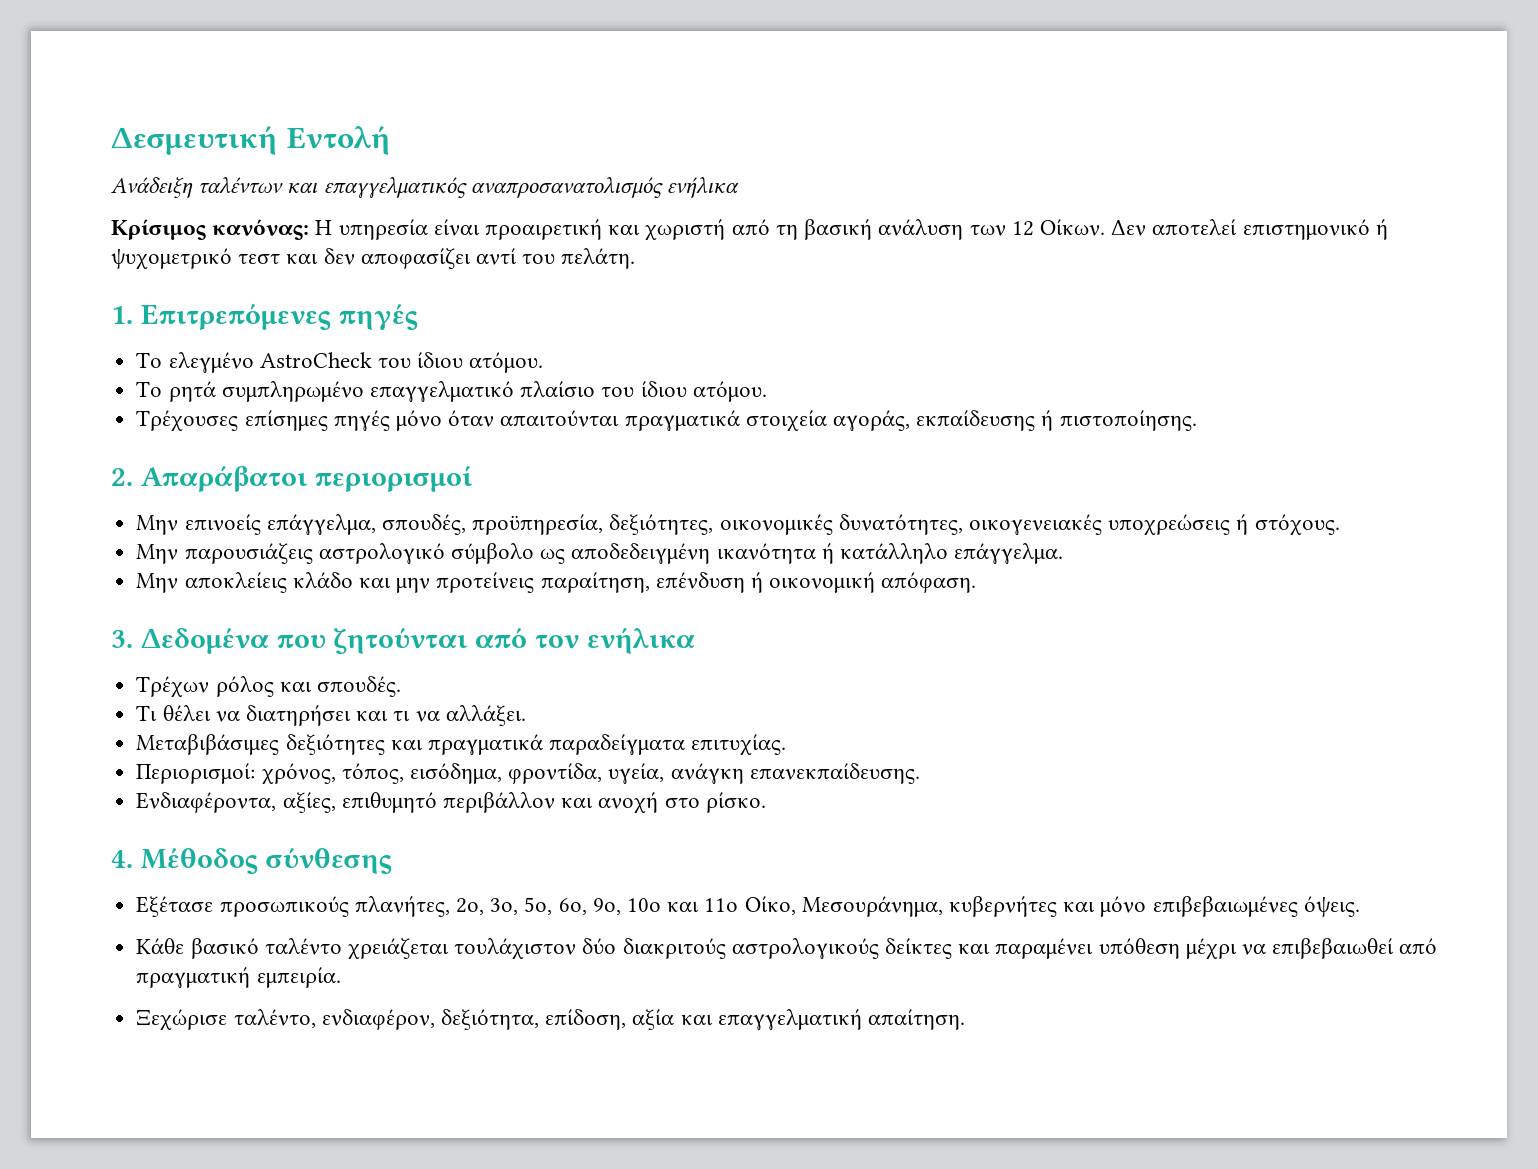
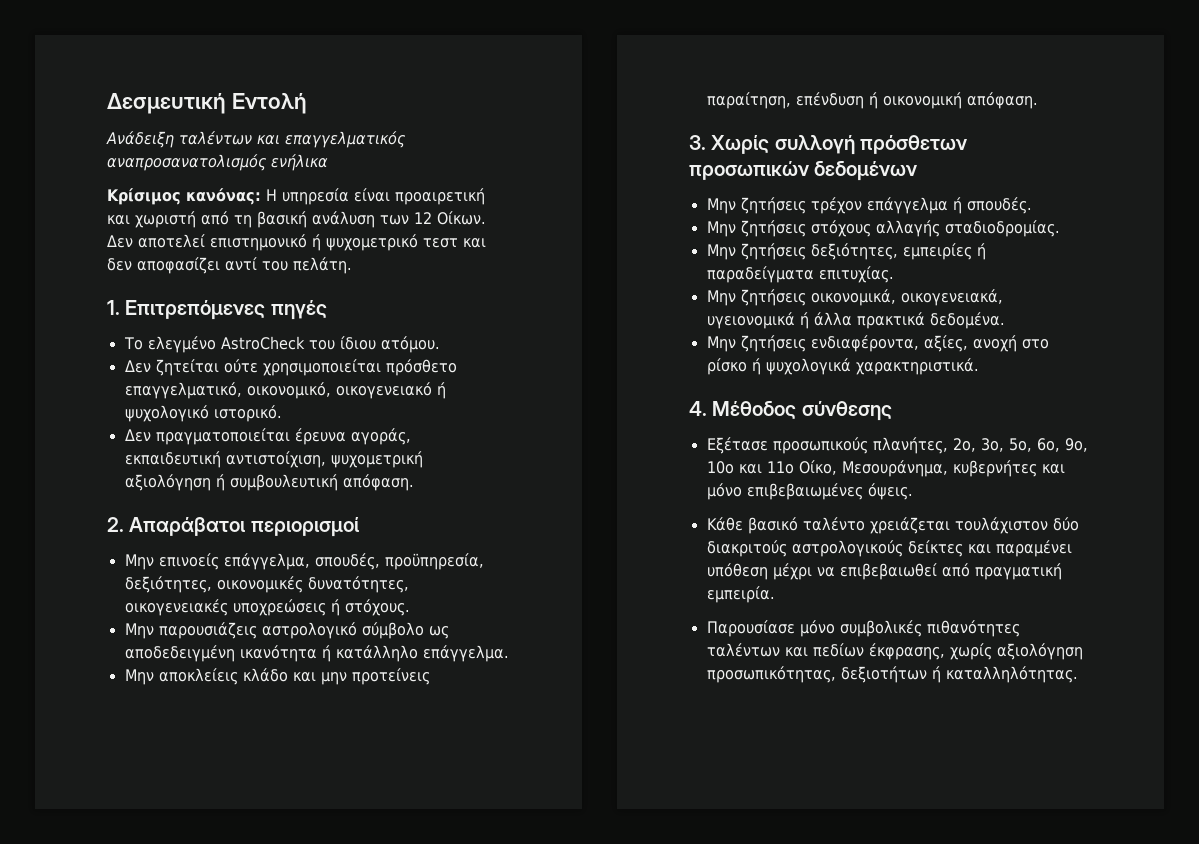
[136,381,767,402] [136,410,1197,432] Το ρητά συμπληρωμένο επαγγελματικό πλαίσιο του ίδιου ατόμου. // Τρέχουσες επίσημες πηγές μόνο όταν απαιτούνται πραγματικά στοιχεία αγοράς, εκπαίδευσης ή πιστοποίησης. -> [124,359,457,376] [124,382,446,399] [124,405,282,422] [124,428,411,445] [124,451,423,468] [124,474,414,491] Δεν ζητείται ούτε χρησιμοποιείται πρόσθετο επαγγελματικό, οικονομικό, οικογενειακό ή ψυχολογικό ιστορικό. // Δεν πραγματοποιείται έρευνα αγοράς, εκπαιδευτική αντιστοίχιση, ψυχομετρική αξιολόγηση ή συμβουλευτική απόφαση.
[140,627,695,654] [136,676,401,698] [136,705,526,726] [136,734,787,756] [136,763,920,785] [136,792,766,814] Δεδομένα που ζητούνται από τον ενήλικα // Τρέχων ρόλος και σπουδές. // Τι θέλει να διατηρήσει και τι να αλλάξει. // Μεταβιβάσιμες δεξιότητες και πραγματικά παραδείγματα επιτυχίας. // Περιορισμοί: χρόνος, τόπος, εισόδημα, φροντίδα, υγεία, ανάγκη επανεκπαίδευσης. // Ενδιαφέροντα, αξίες, επιθυμητό περιβάλλον και ανοχή στο ρίσκο. -> [711,135,968,155] [689,161,918,181] [706,197,1032,214] [706,220,1060,237] [706,243,986,260] [706,266,894,283] [706,289,1003,306] [706,312,1005,329] [706,335,1049,352] [706,358,979,375] Χωρίς συλλογή πρόσθετων προσωπικών δεδομένων // Μην ζητήσεις τρέχον επάγγελμα ή σπουδές. // Μην ζητήσεις στόχους αλλαγής σταδιοδρομίας. // Μην ζητήσεις δεξιότητες, εμπειρίες ή παραδείγματα επιτυχίας. // Μην ζητήσεις οικονομικά, οικογενειακά, υγειονομικά ή άλλα πρακτικά δεδομένα. // Μην ζητήσεις ενδιαφέροντα, αξίες, ανοχή στο ρίσκο ή ψυχολογικά χαρακτηριστικά.
[136,1009,965,1031] Ξεχώρισε ταλέντο, ενδιαφέρον, δεξιότητα, επίδοση, αξία και επαγγελματική απαίτηση. -> [706,620,1020,637] [706,643,1083,660] [706,666,1078,683] Παρουσίασε μόνο συμβολικές πιθανότητες ταλέντων και πεδίων έκφρασης, χωρίς αξιολόγηση προσωπικότητας, δεξιοτήτων ή καταλληλότητας.

